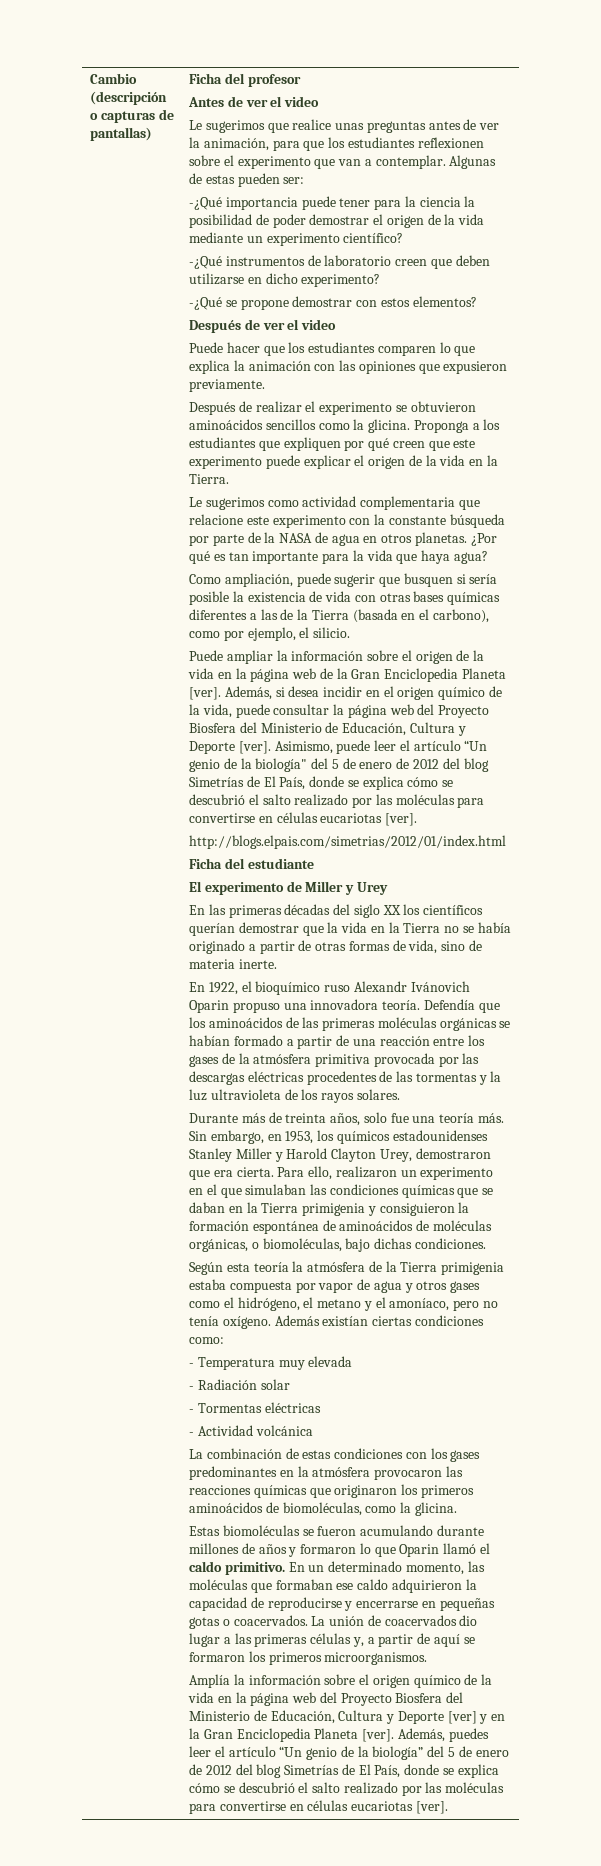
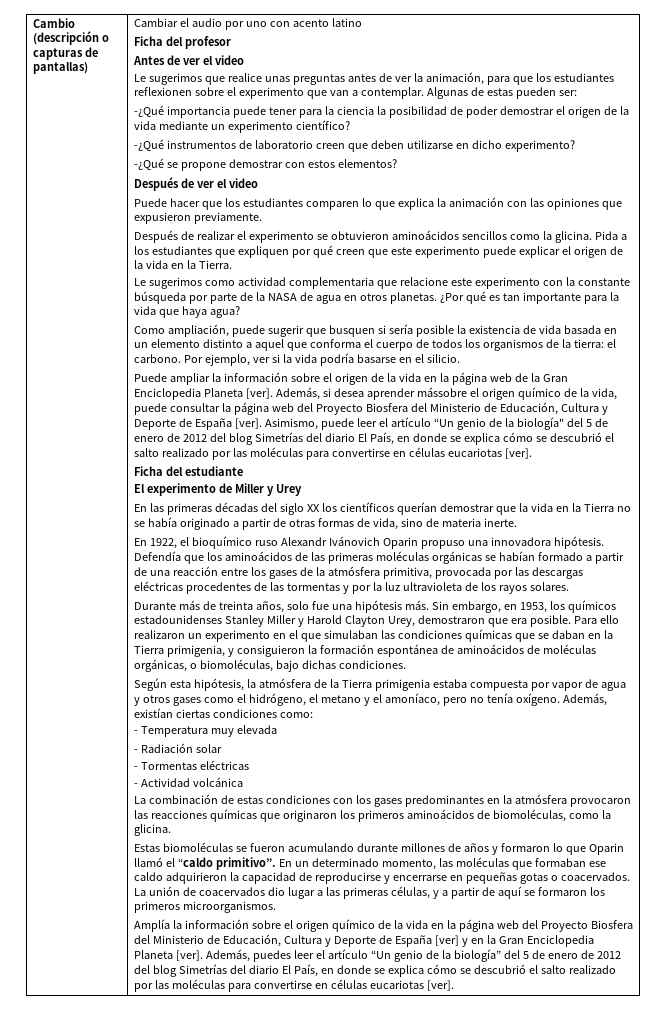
(153, 134) none -> [134,18,362,30] Cambiar el audio por uno con acento latino //
[413,420,469,433] Proponga -> [594,231,618,240] Pida
[354,591,501,605] [189,609,490,623] [189,627,296,641] con otras bases químicas diferentes a las de la Tierra (basada en el carbono), como por ejemplo, -> [563,325,617,334] [134,339,616,351] [134,353,412,366] basada en un elemento distinto a aquel que conforma el cuerpo de todos los organismos de la tierra: el carbono. Por ejemplo, ver si la vida podría basarse en
[323,686,380,697] incidir en -> [366,387,467,400] aprender mássobre
(236, 747) none -> [179,418,233,430] de España
[246,776,306,790] de El País, -> [305,432,410,445] del diario El País, en
[189,835,507,849] // http://blogs.elpais.com/simetrias/2012/01/index.html -> (532, 453) none
[382,1000,421,1010] teoría. -> [553,536,604,549] hipótesis.
[315,1054,371,1067] primitiva -> [382,567,432,579] primitiva,
(487, 1080) none -> [351,585,371,594] por
[439,1113,475,1123] teoría -> [354,600,402,613] hipótesis
[236,1166,333,1180] cierta. Para ello, -> [529,615,619,627] posible. Para ello
[302,1203,366,1216] primigenia -> [167,645,226,657] primigenia,
[253,1262,289,1272] teoría -> [194,678,245,691] hipótesis,
[274,1315,320,1326] Además -> [562,693,607,706] Además,
[189,1561,285,1575] caldo primitivo. -> [178,857,277,870] “caldo primitivo”.
[310,1633,364,1647] células y, -> [390,886,439,899] células, y
(444, 1717) none -> [378,935,432,947] de España
[341,1764,401,1778] de El País, -> [230,964,334,977] del diario El País, en

